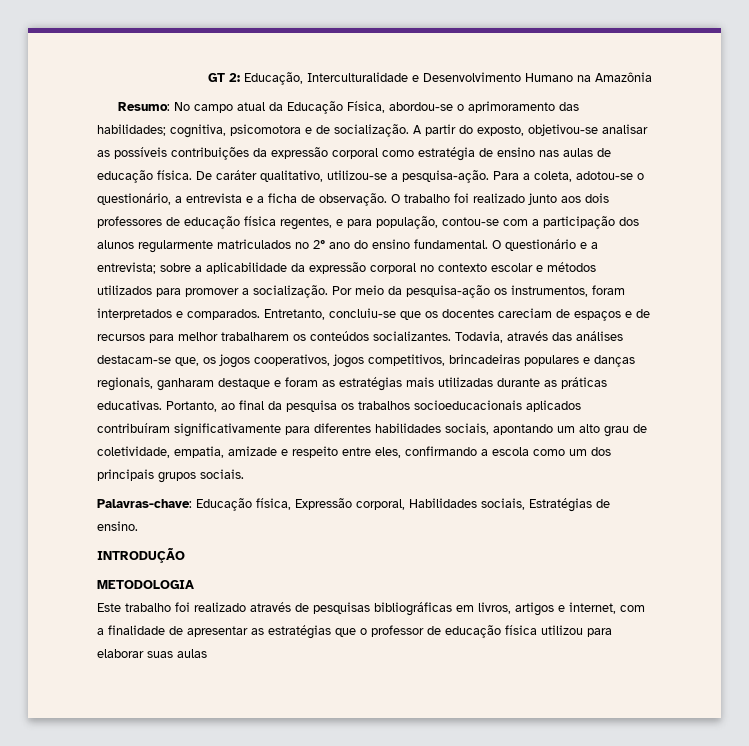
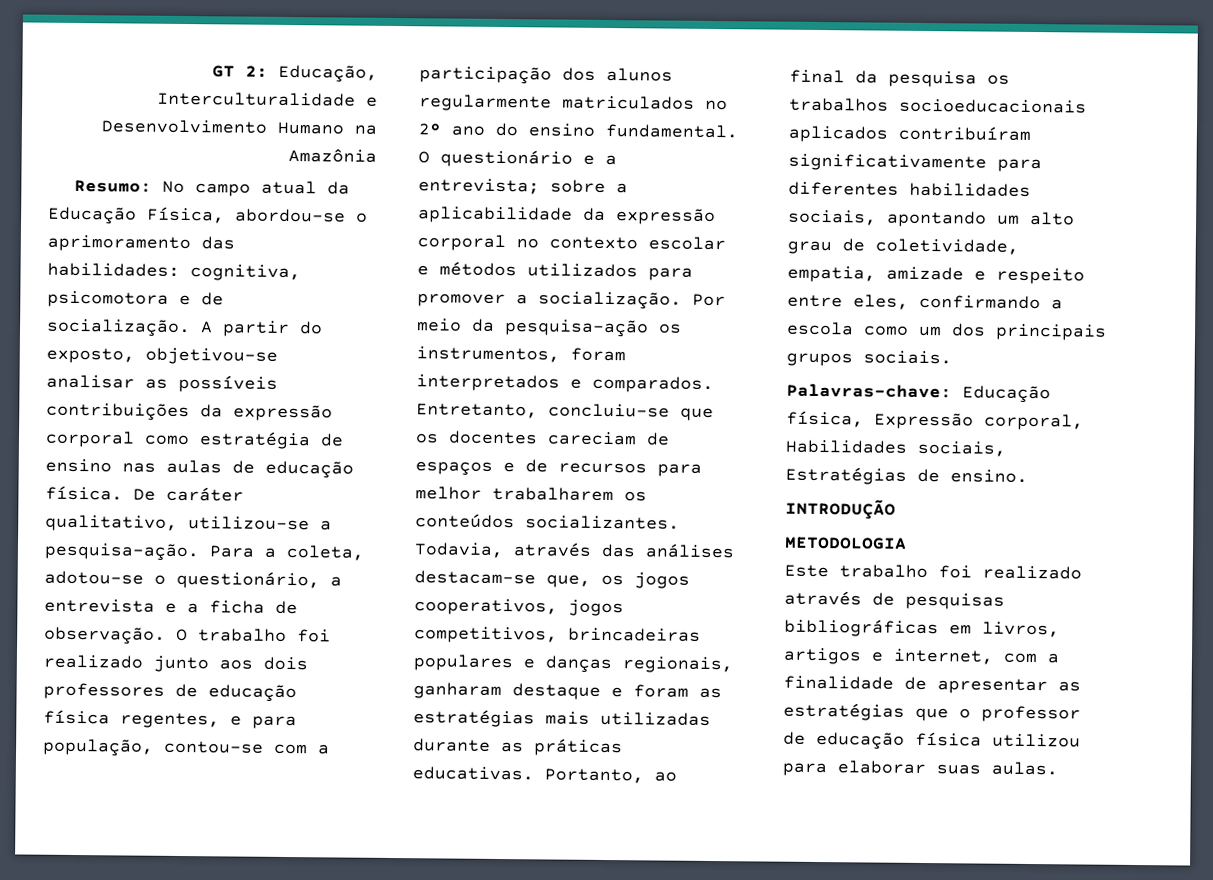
[97,124,166,136] habilidades; -> [47,262,180,277] habilidades:
[177,649,207,658] aulas -> [991,761,1058,776] aulas.

